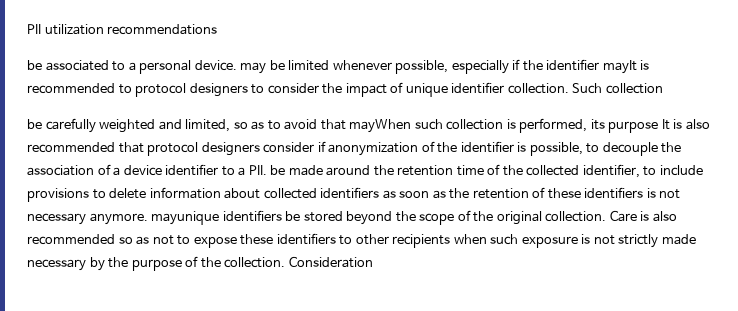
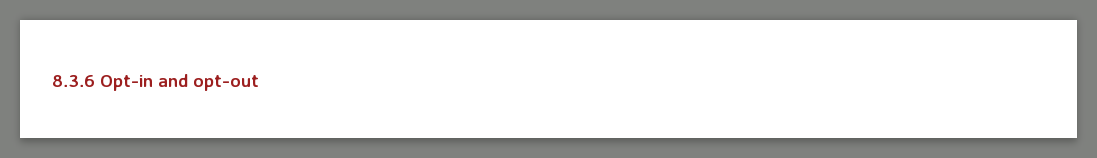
[27,24,218,35] [27,59,650,74] [27,82,663,97] [27,118,710,133] [27,141,682,156] [27,164,703,178] [27,187,681,202] [27,210,677,225] [27,233,696,248] [27,256,373,271] PII utilization recommendations // be associated to a personal device. may be limited whenever possible, especially if the identifier mayIt is recommended to protocol designers to consider the impact of unique identifier collection. Such collection // be carefully weighted and limited, so as to avoid that mayWhen such collection is performed, its purpose It is also recommended that protocol designers consider if anonymization of the identifier is possible, to decouple the association of a device identifier to a PII. be made around the retention time of the collected identifier, to include provisions to delete information about collected identifiers as soon as the retention of these identifiers is not necessary anymore. mayunique identifiers be stored beyond the scope of the original collection. Care is also recommended so as not to expose these identifiers to other recipients when such exposure is not strictly made necessary by the purpose of the collection. Consideration -> [52,74,259,91] 8.3.6 Opt-in and opt-out

